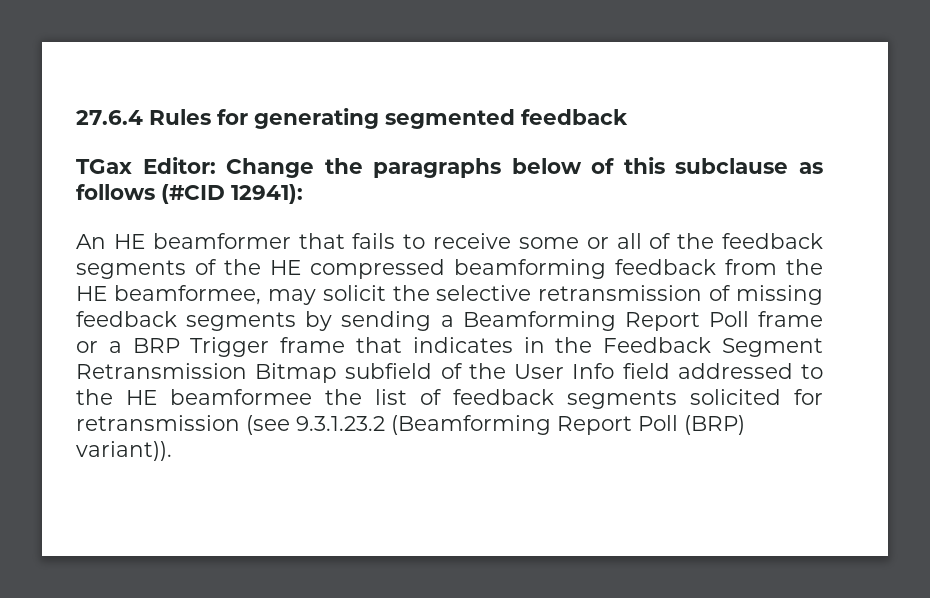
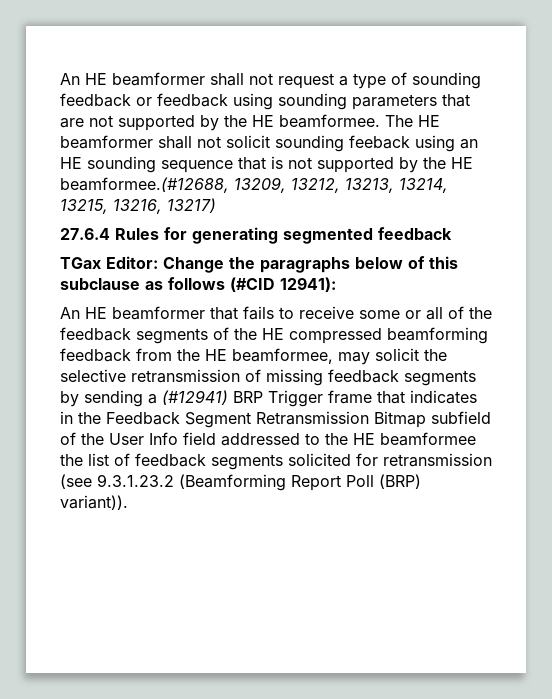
(76, 117) none -> [60,72,481,89] [60,93,470,110] [60,114,440,131] [60,135,478,152] [60,156,473,173] [60,177,448,193] [60,198,216,214] An HE beamformer shall not request a type of sounding feedback or feedback using sounding parameters that are not supported by the HE beamformee. The HE beamformer shall not solicit sounding feeback using an HE sounding sequence that is not supported by the HE beamformee.(#12688, 13209, 13212, 13213, 13214, 13215, 13216, 13217) //
[462,311,823,331] [76,341,122,353] Beamforming Report Poll frame or a -> [162,390,228,405] (#12941)

